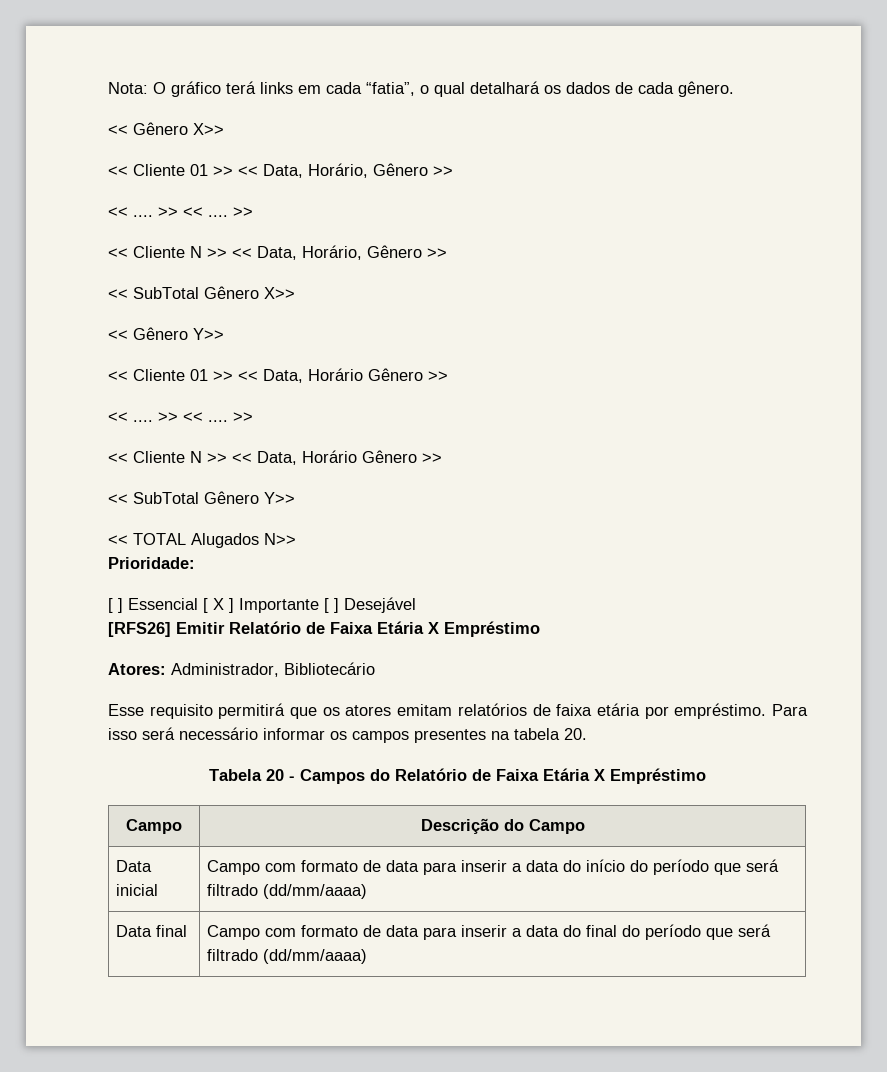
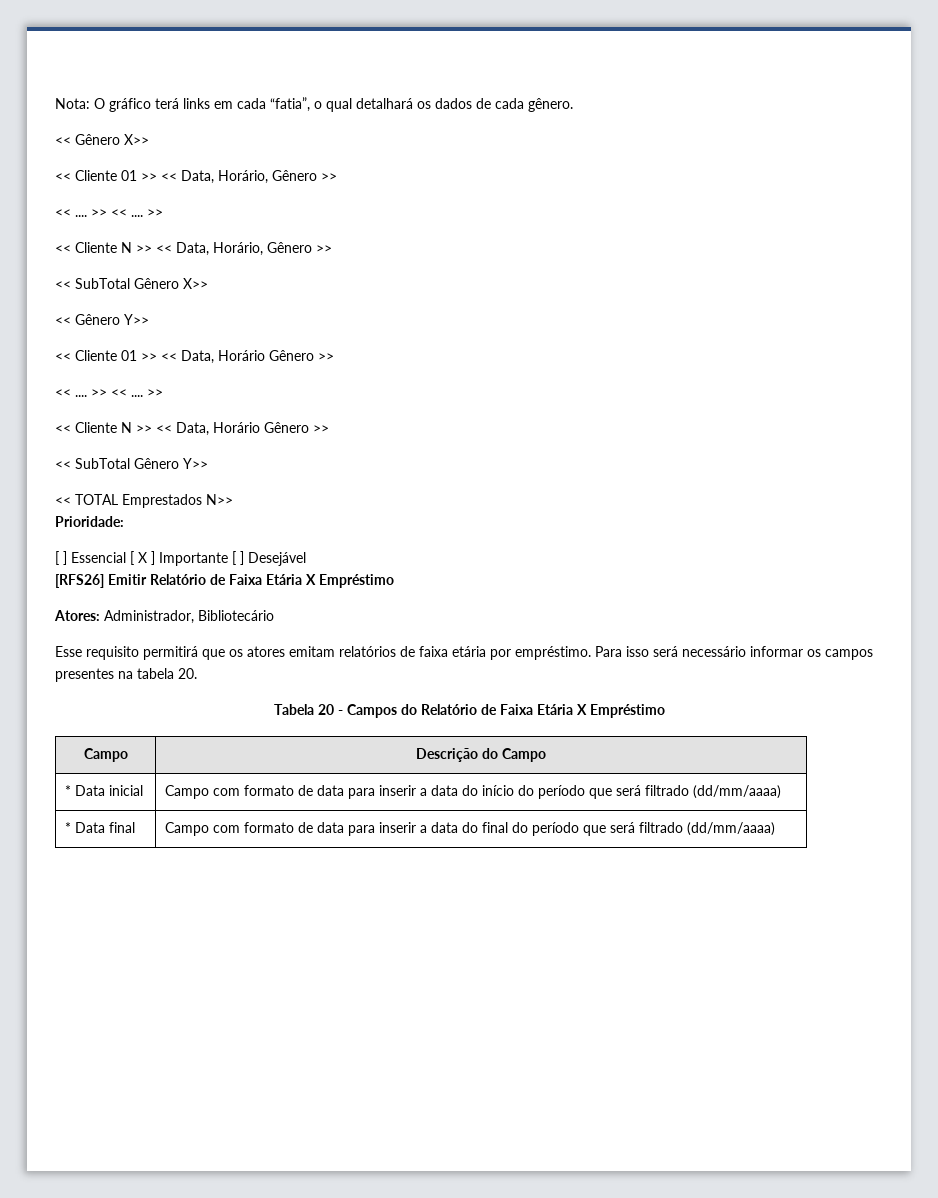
[191,533,259,548] Alugados -> [122,494,202,508] Emprestados
(585, 826) none -> [64,785,71,796] *
(367, 891) none -> [64,822,71,833] *

